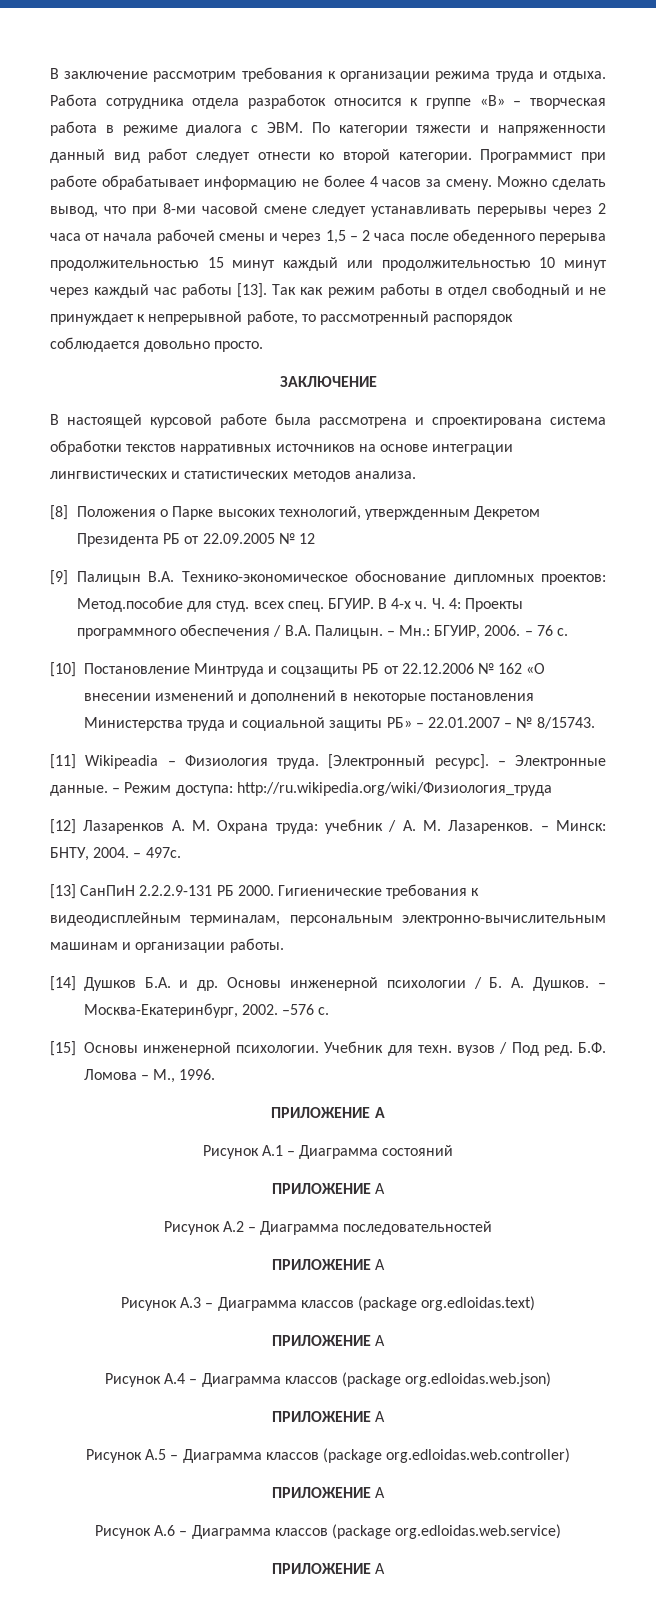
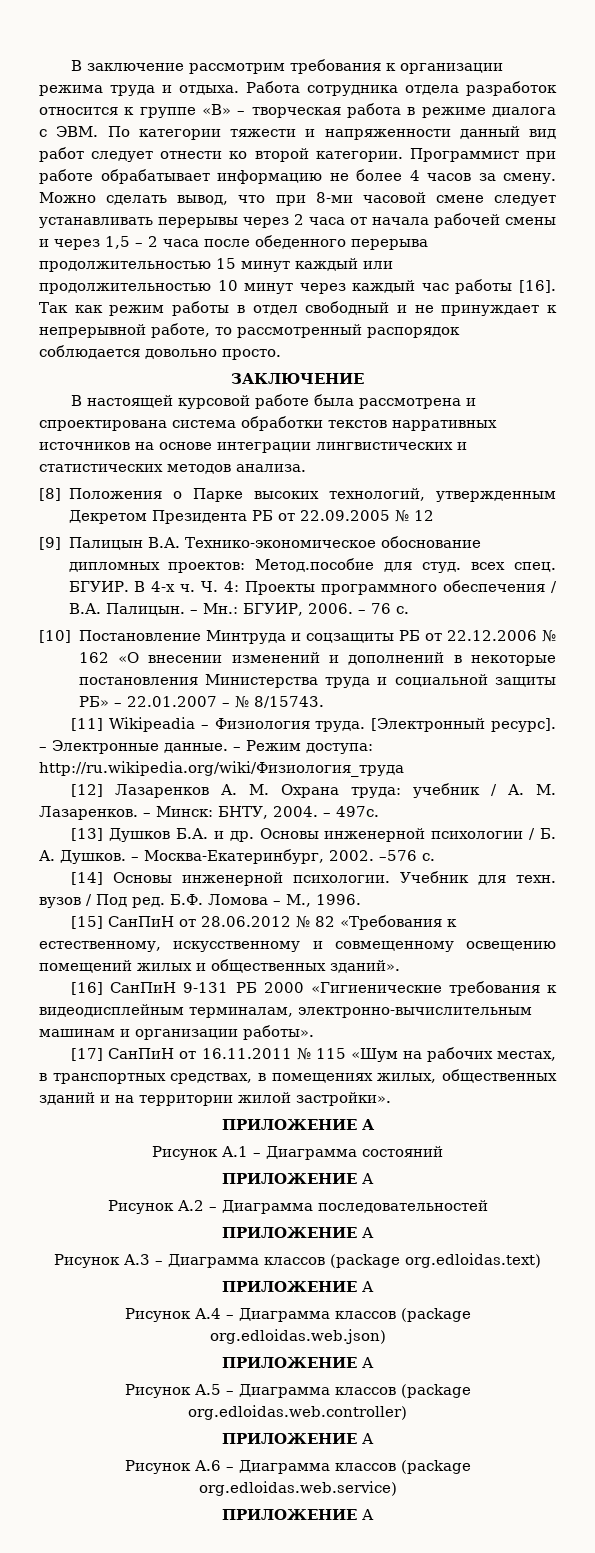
[237,283,268,298] [13]. -> [519,280,556,293] [16].
[80,884,480,899] [50,912,606,926] [50,938,284,953] [50,976,76,991] СанПиН 2.2.2.9-131 РБ 2000. Гигиенические требования к видеодисплейным терминалам, персональным электронно-вычислительным машинам и организации работы. // [14] -> (104, 834) none
[50,1041,76,1056] [15] -> [71,872,104,885] [14]
(216, 1074) none -> [71,915,458,930] [39,941,556,952] [39,959,400,973] [71,981,557,996] [39,1004,532,1018] [39,1025,314,1040] [71,1047,556,1062] [39,1069,557,1084] [39,1092,391,1106] // [15] СанПиН от 28.06.2012 № 82 «Требования к естественному, искусственному и совмещенному освещению помещений жилых и общественных зданий». // [16] СанПиН 9-131 РБ 2000 «Гигиенические требования к видеодисплейным терминалам, электронно-вычислительным машинам и организации работы». // [17] СанПиН от 16.11.2011 № 115 «Шум на рабочих местах, в транспортных средствах, в помещениях жилых, общественных зданий и на территории жилой застройки».

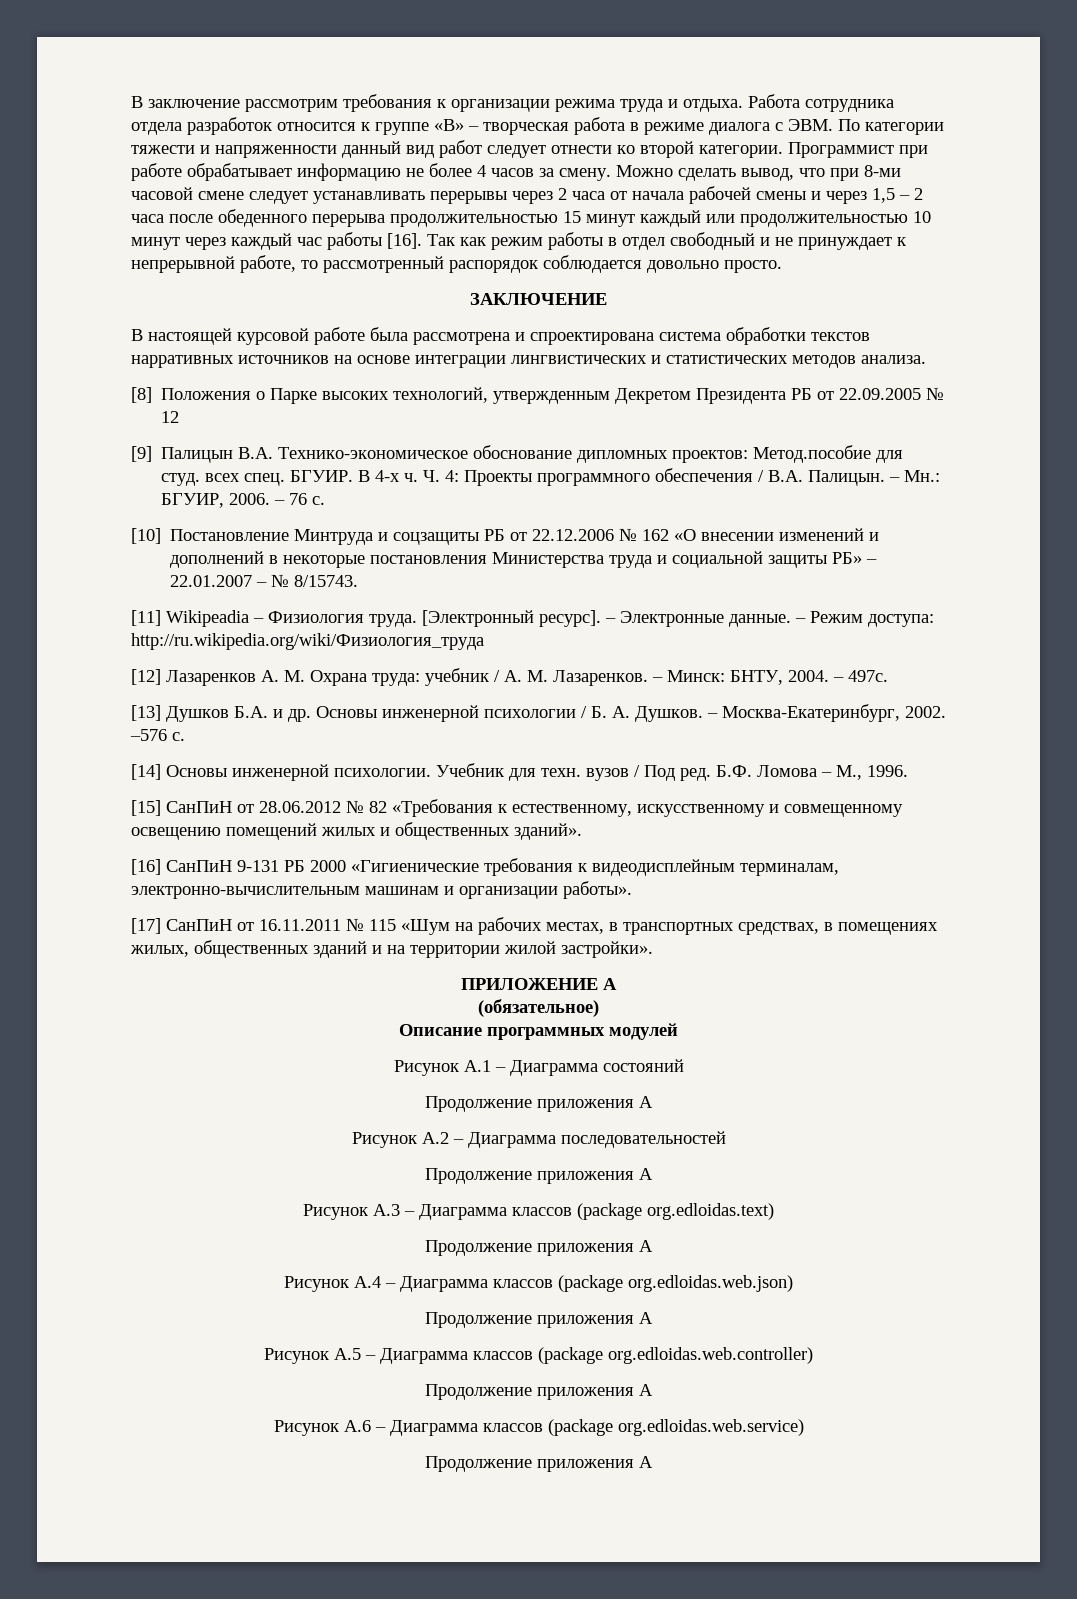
(375, 1124) none -> [478,999,599,1017] [399,1023,678,1040] // (обязательное) // Описание программных модулей
[222,1173,357,1184] ПРИЛОЖЕНИЕ -> [425,1096,634,1112] Продолжение приложения
[222,1227,357,1238] ПРИЛОЖЕНИЕ -> [425,1168,634,1184] Продолжение приложения
[222,1281,357,1292] ПРИЛОЖЕНИЕ -> [425,1240,634,1256] Продолжение приложения
[222,1357,357,1368] ПРИЛОЖЕНИЕ -> [425,1312,634,1328] Продолжение приложения
[222,1433,357,1444] ПРИЛОЖЕНИЕ -> [425,1384,634,1400] Продолжение приложения
[222,1509,357,1520] ПРИЛОЖЕНИЕ -> [425,1456,634,1472] Продолжение приложения

